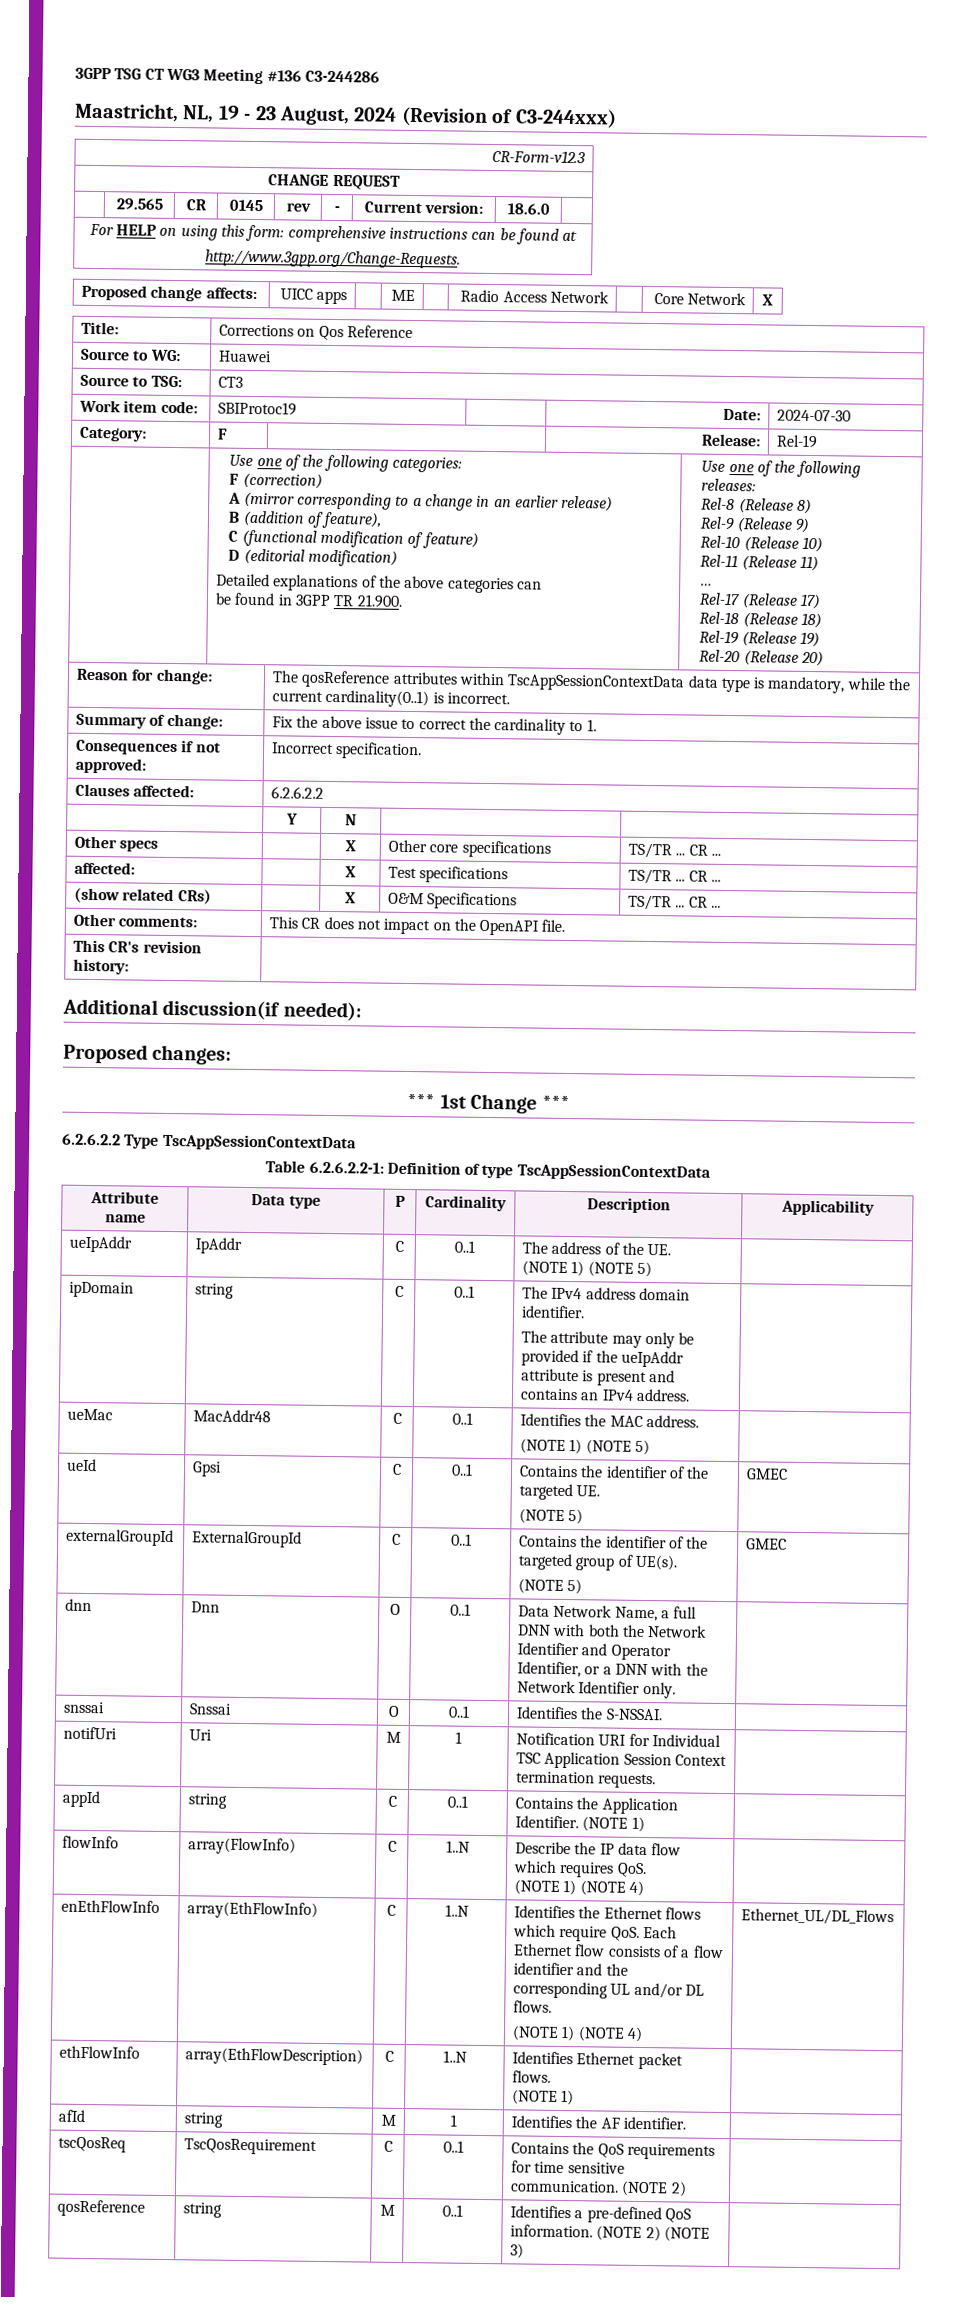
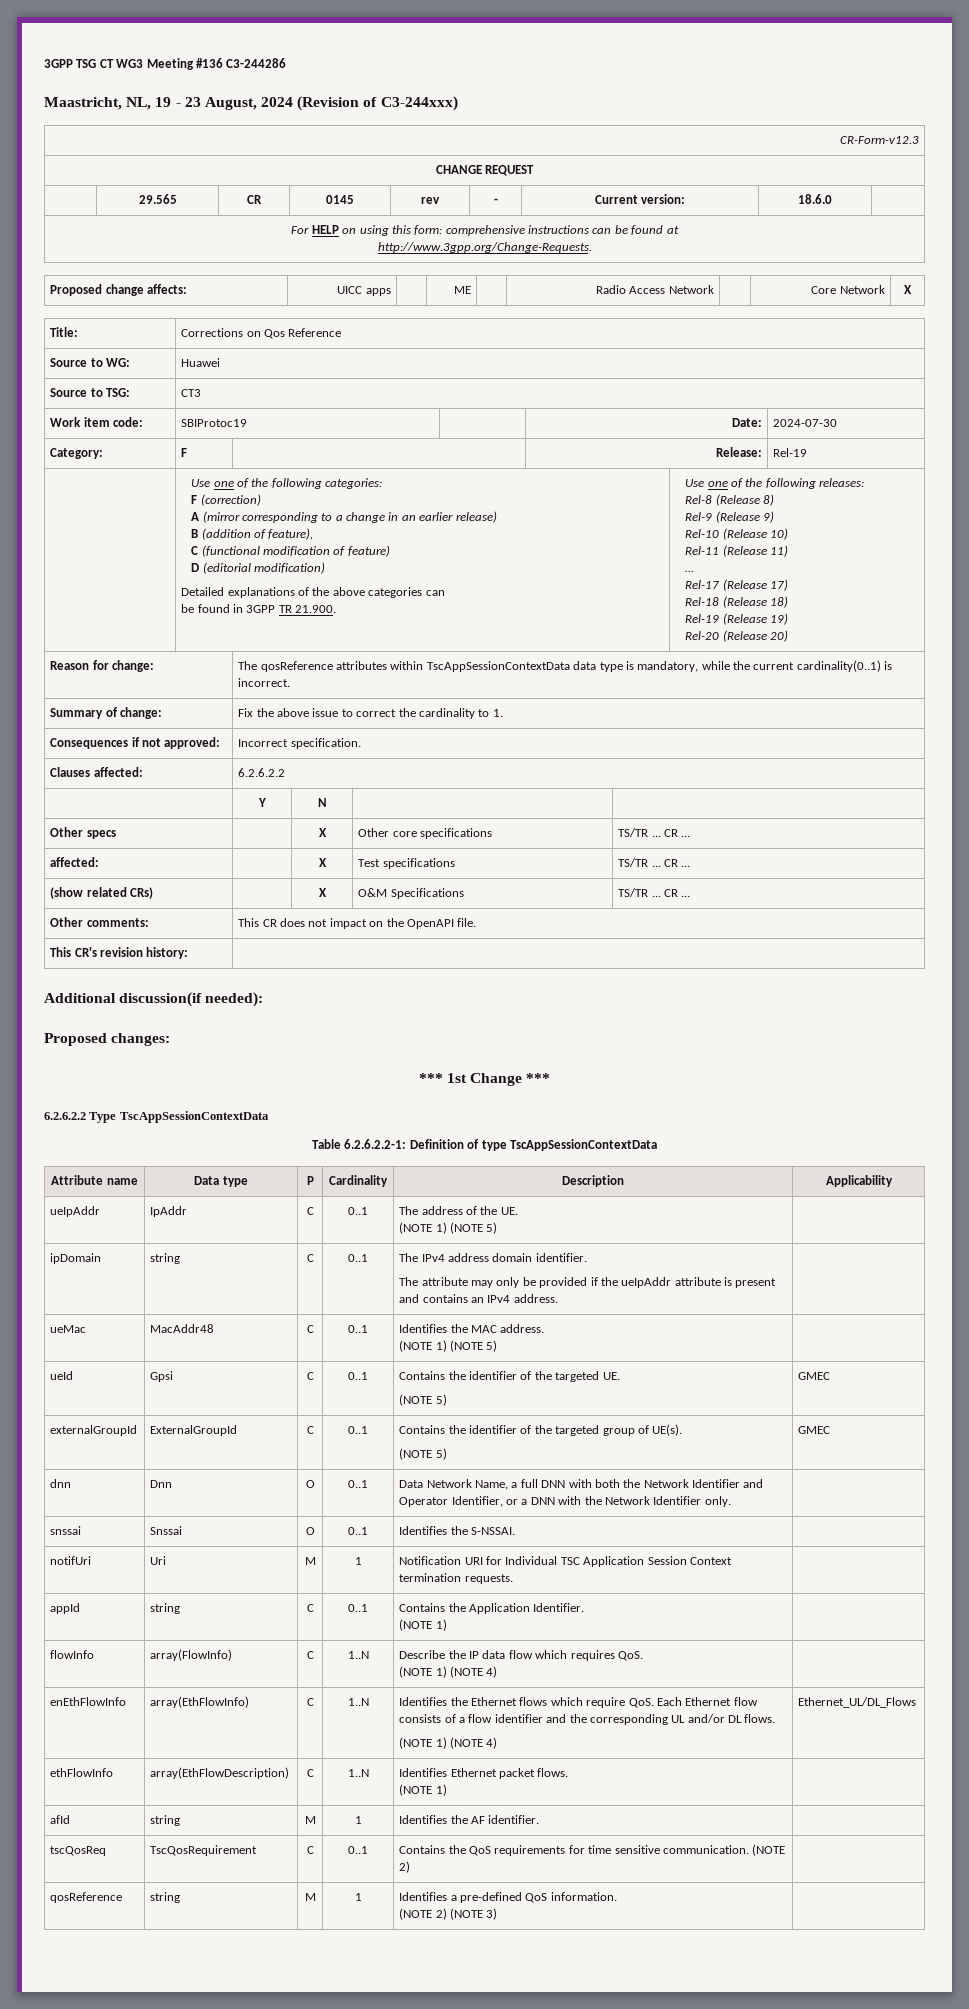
(579, 1822) none -> (585, 1607) //
[442,2204,463,2217] 0..1 -> [354,1893,362,1901] 1
(593, 2231) none -> (617, 1896) //

